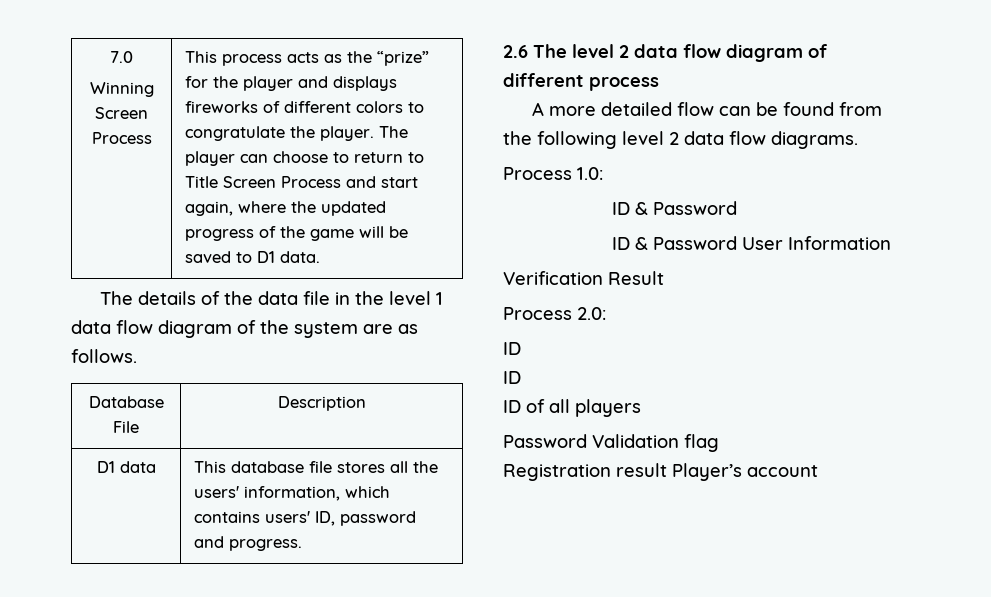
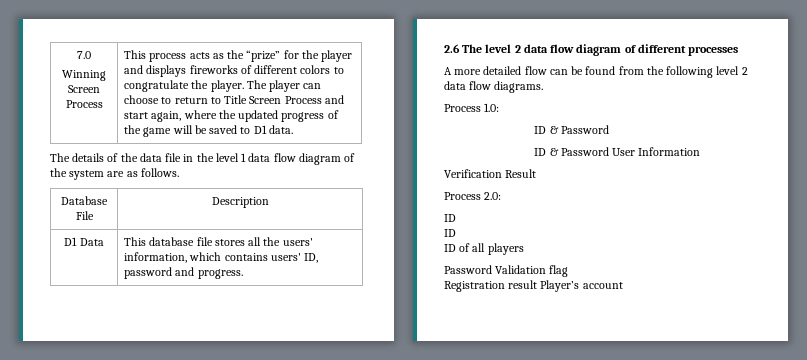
[119,461,156,473] data -> [79,238,104,246] Data
[589,77,659,91] process -> [688,46,739,56] processes

